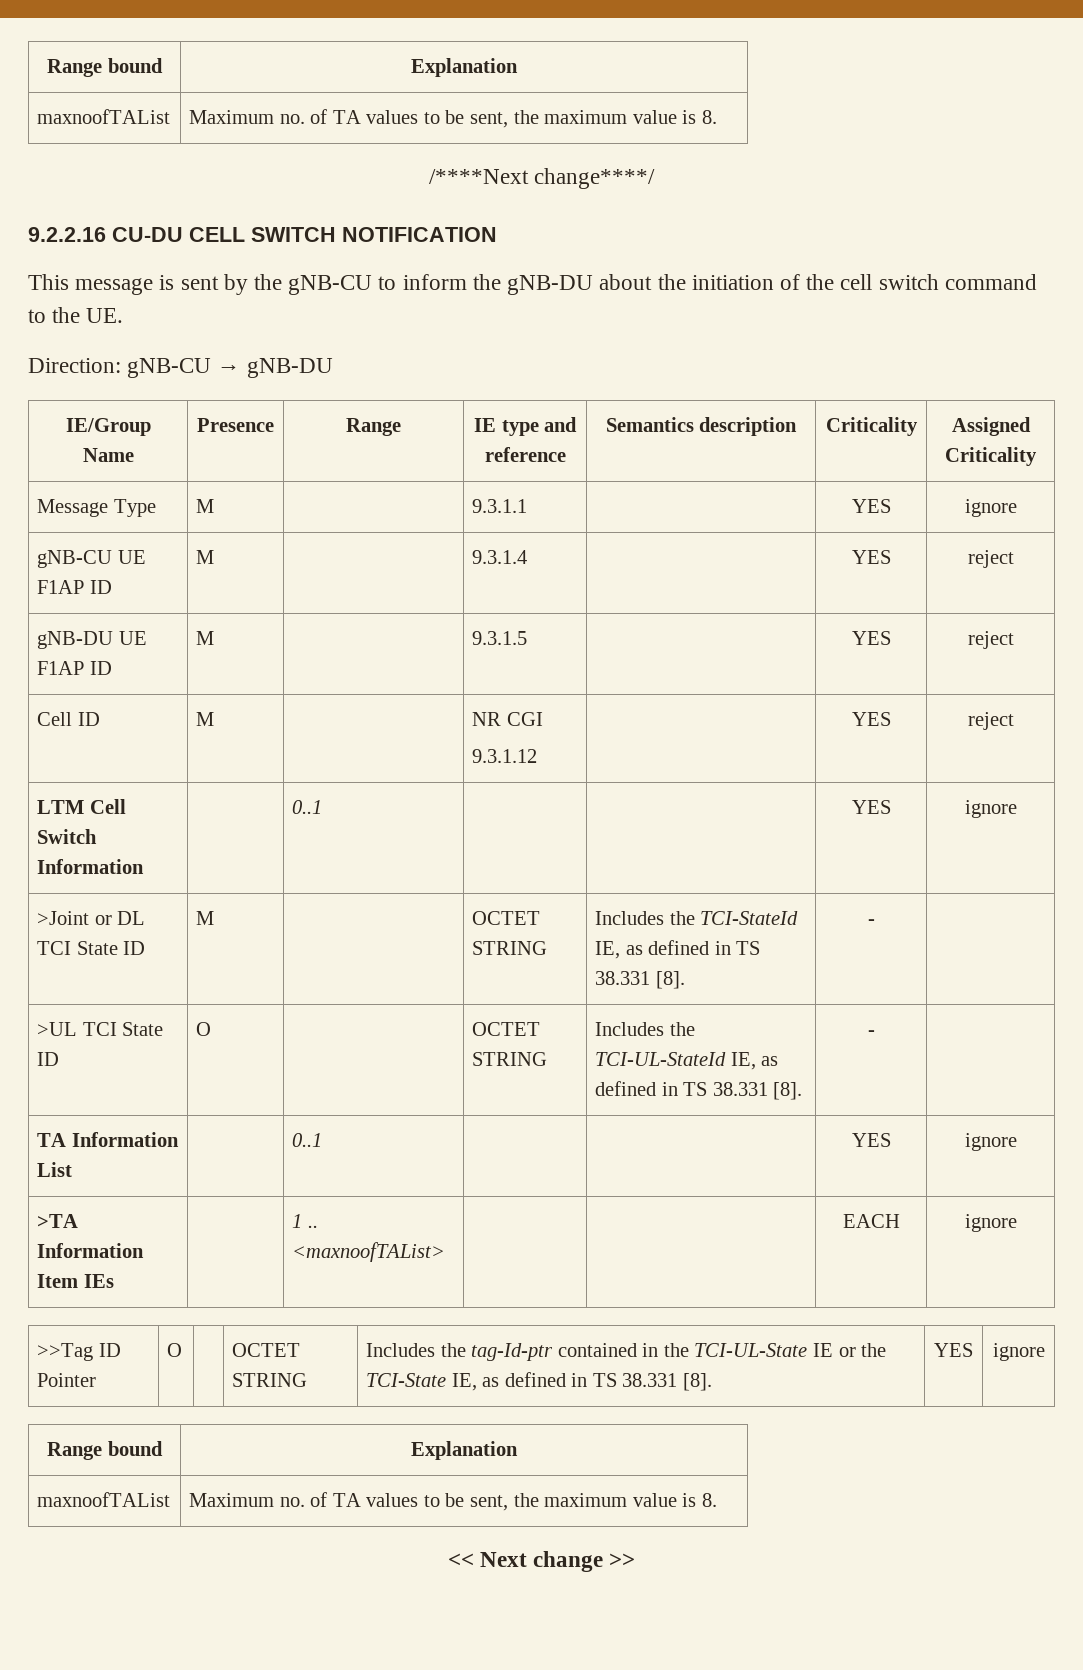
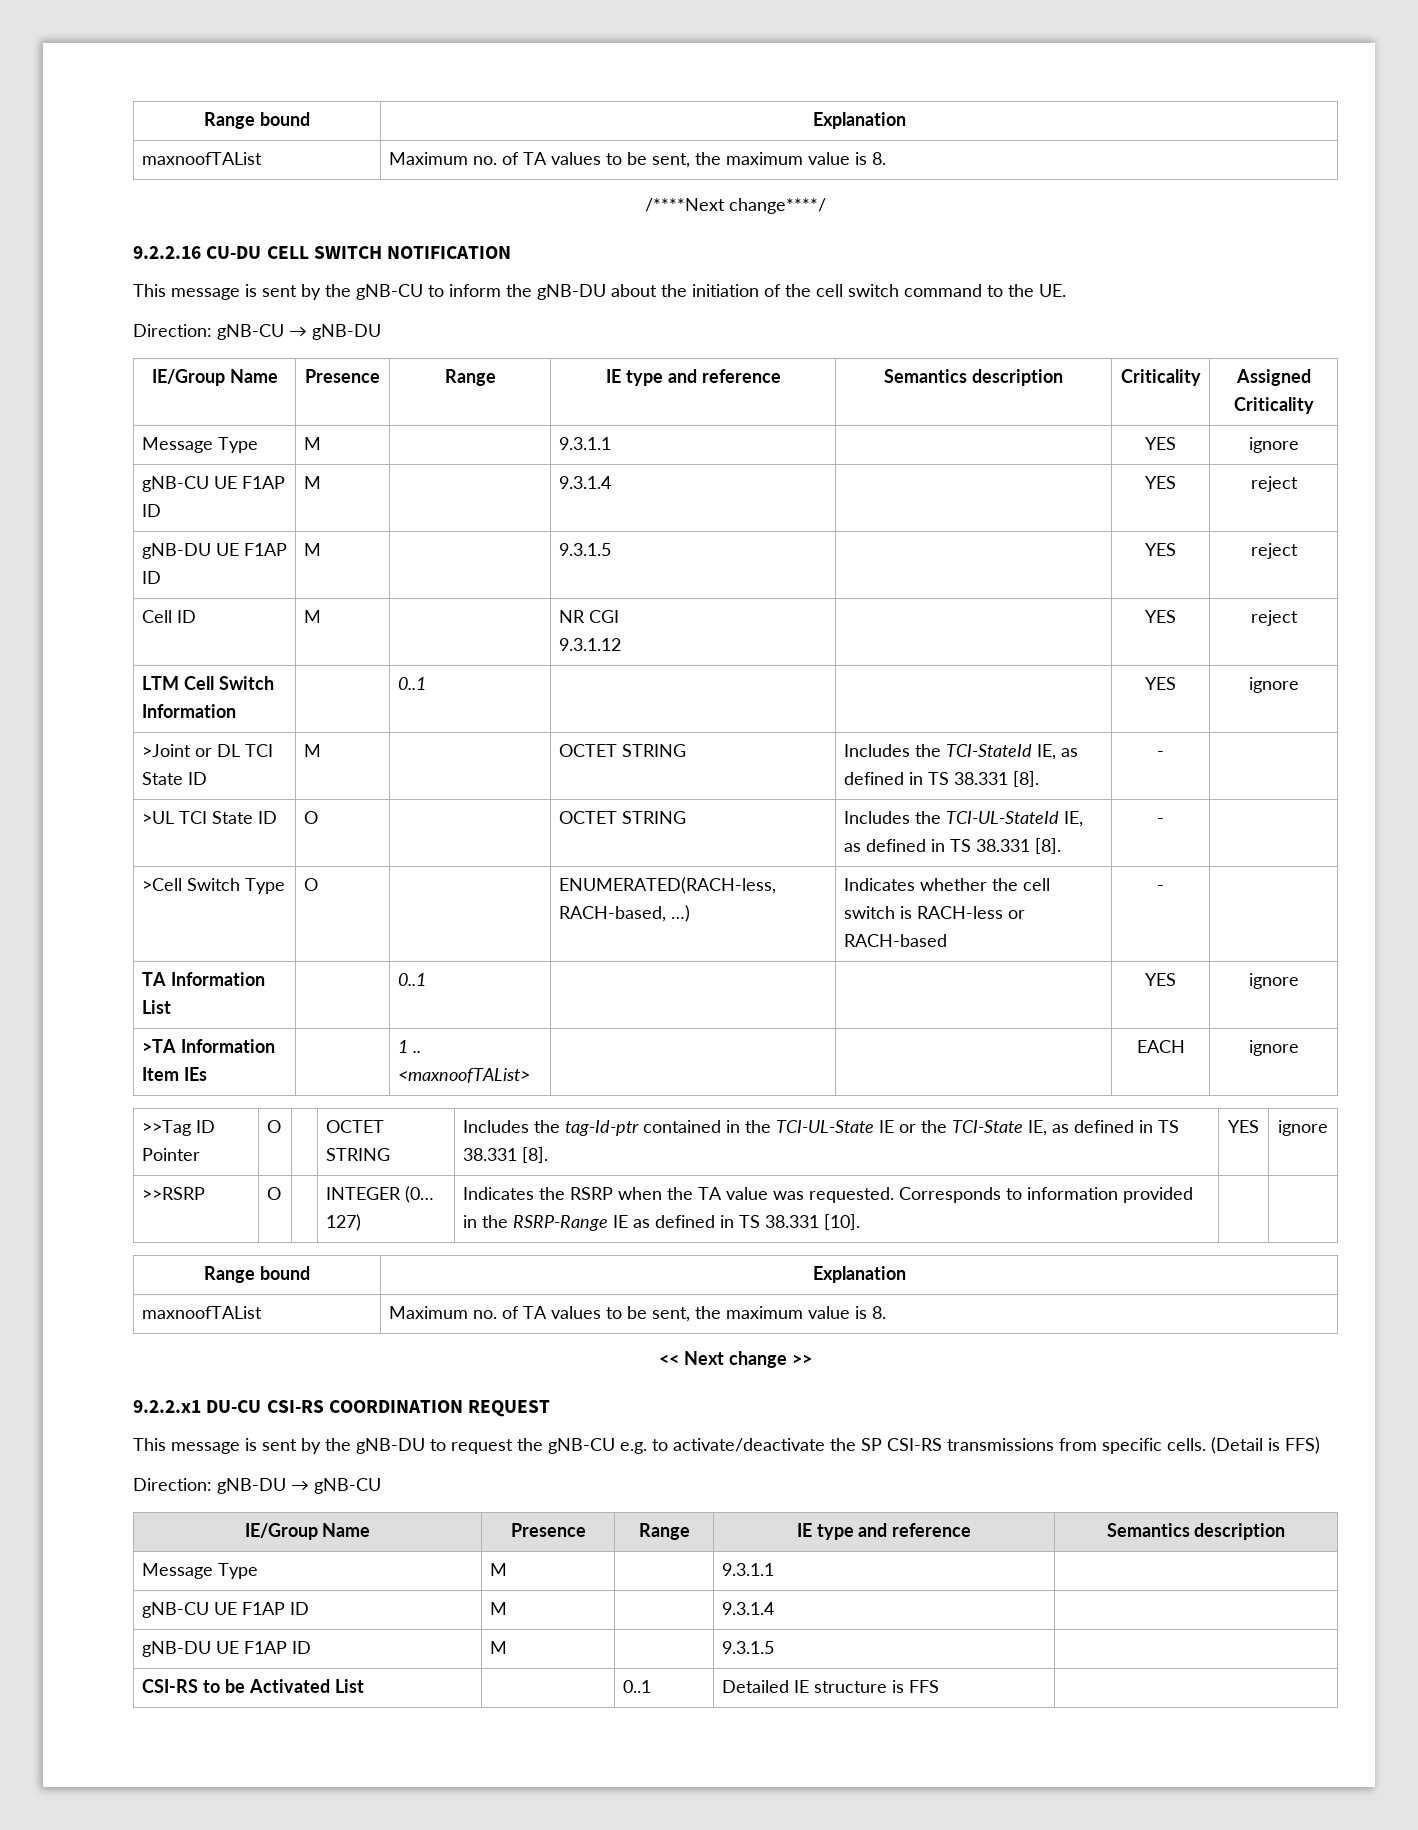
(875, 1033) none -> [141,878,285,894] [303,878,318,891] [558,877,776,894] [558,905,690,922] [843,878,1050,891] [843,906,1025,919] [843,934,947,947] [1157,885,1164,891] // >Cell Switch Type | O | | ENUMERATED(RACH-less, RACH-based, …) | Indicates whether the cell switch is RACH-less or RACH-based | - |
(1045, 1352) none -> [141,1187,205,1200] [266,1187,281,1200] [325,1186,434,1203] [325,1214,361,1231] [462,1187,1193,1203] [462,1214,860,1231] // >>RSRP | O | | INTEGER (0… 127) | Indicates the RSRP when the TA value was requested. Corresponds to information provided in the RSRP-Range IE as defined in TS 38.331 [10]. | |
(636, 1560) none -> [133,1400,551,1417] [133,1437,1320,1454] [133,1478,381,1494] [244,1523,371,1540] [510,1523,586,1537] [638,1523,690,1540] [796,1523,972,1540] [1106,1523,1286,1540] [141,1563,258,1579] [489,1563,507,1576] [721,1563,774,1576] [141,1602,309,1618] [489,1602,507,1615] [721,1602,774,1615] [141,1641,311,1657] [489,1641,507,1654] [721,1641,774,1654] [141,1679,364,1693] [622,1680,651,1693] [721,1680,939,1693] // 9.2.2.x1 DU-CU CSI-RS COORDINATION REQUEST // This message is sent by the gNB-DU to request the gNB-CU e.g. to activate/deactivate the SP CSI-RS transmissions from specific cells. (Detail is FFS) // Direction: gNB-DU → gNB-CU // IE/Group Name | Presence | Range | IE type and reference | Semantics description // Message Type | M | | 9.3.1.1 | // gNB-CU UE F1AP ID | M | | 9.3.1.4 | // gNB-DU UE F1AP ID | M | | 9.3.1.5 | // CSI-RS to be Activated List | | 0..1 | Detailed IE structure is FFS |

